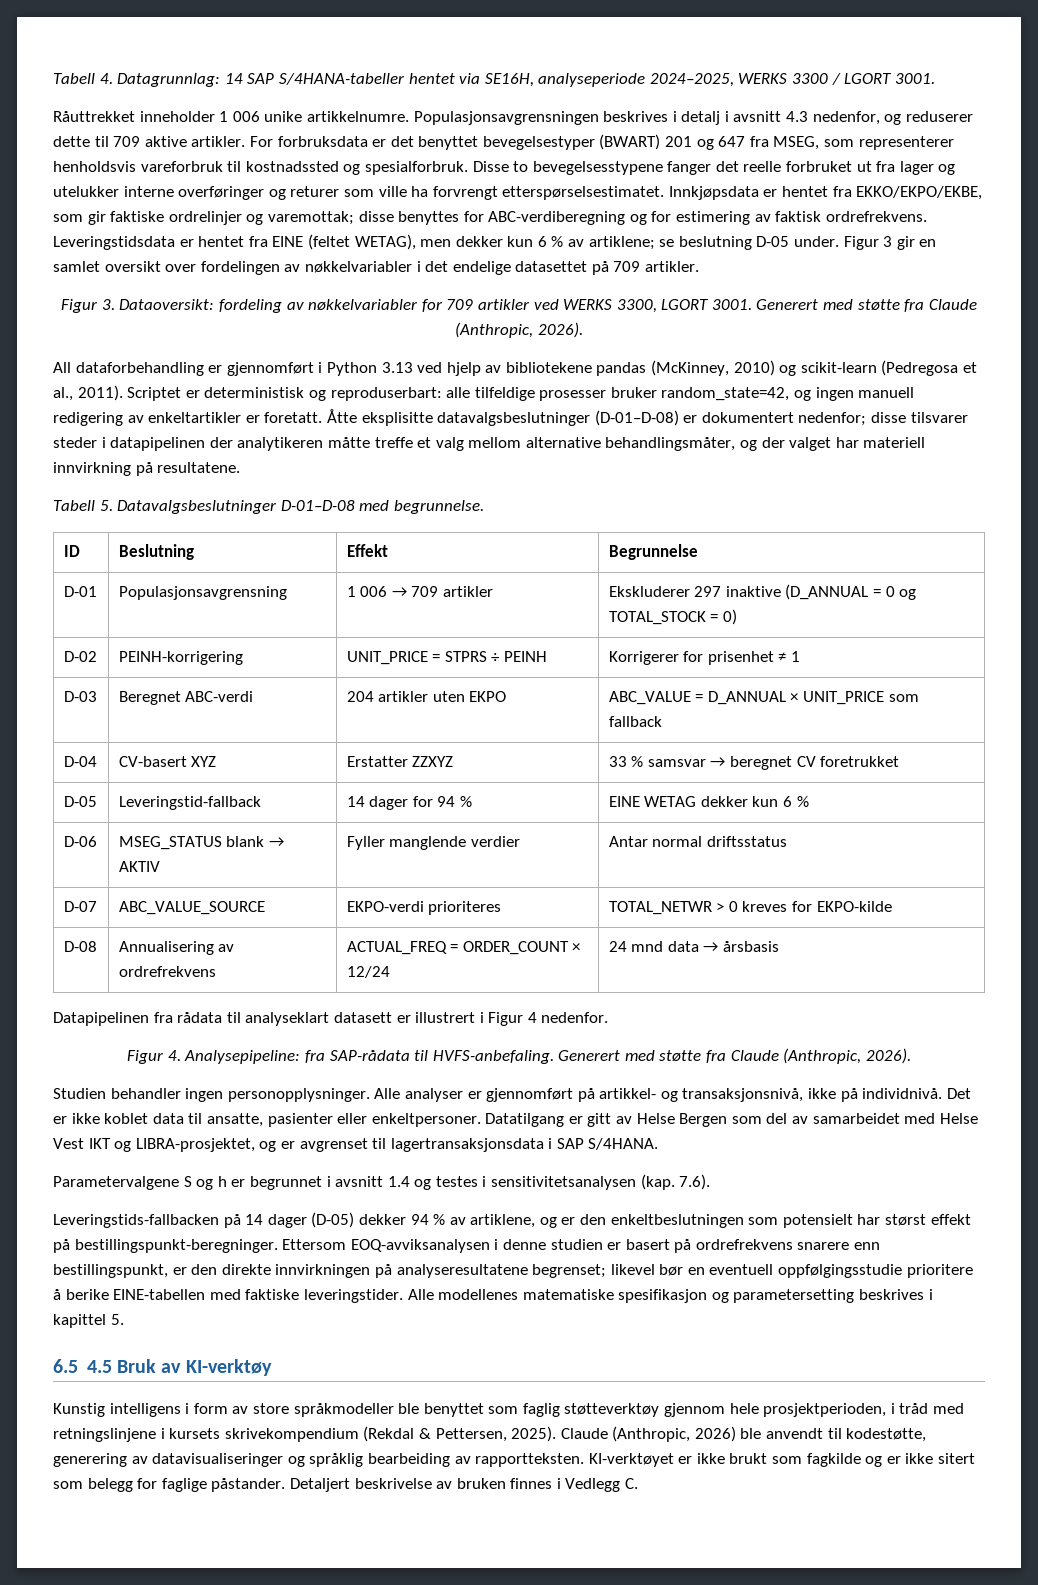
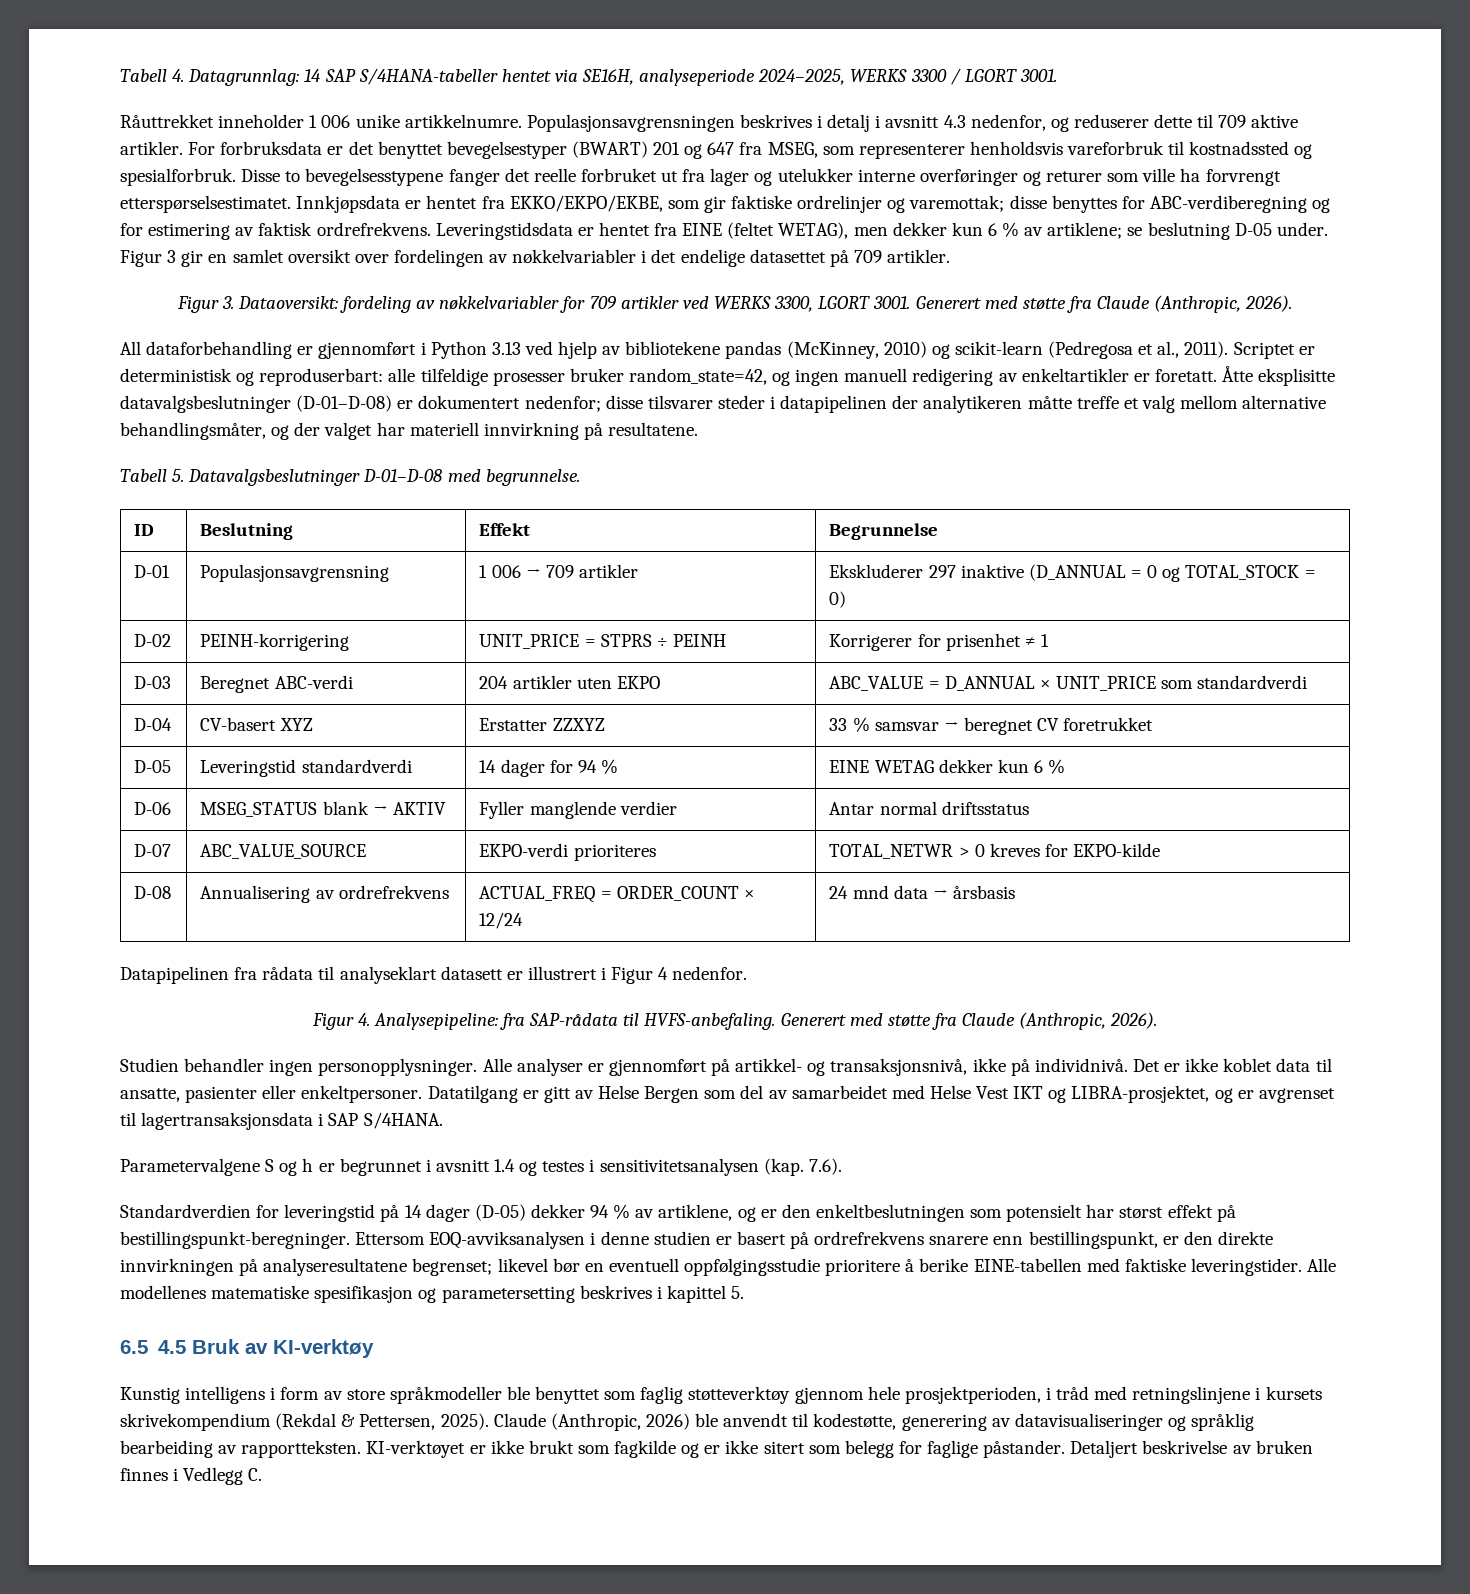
[608,716,662,727] fallback -> [1197,675,1308,689] standardverdi
[118,796,261,810] Leveringstid-fallback -> [200,759,412,777] Leveringstid standardverdi
[53,1214,219,1228] Leveringstids-fallbacken -> [120,1204,376,1222] Standardverdien for leveringstid

